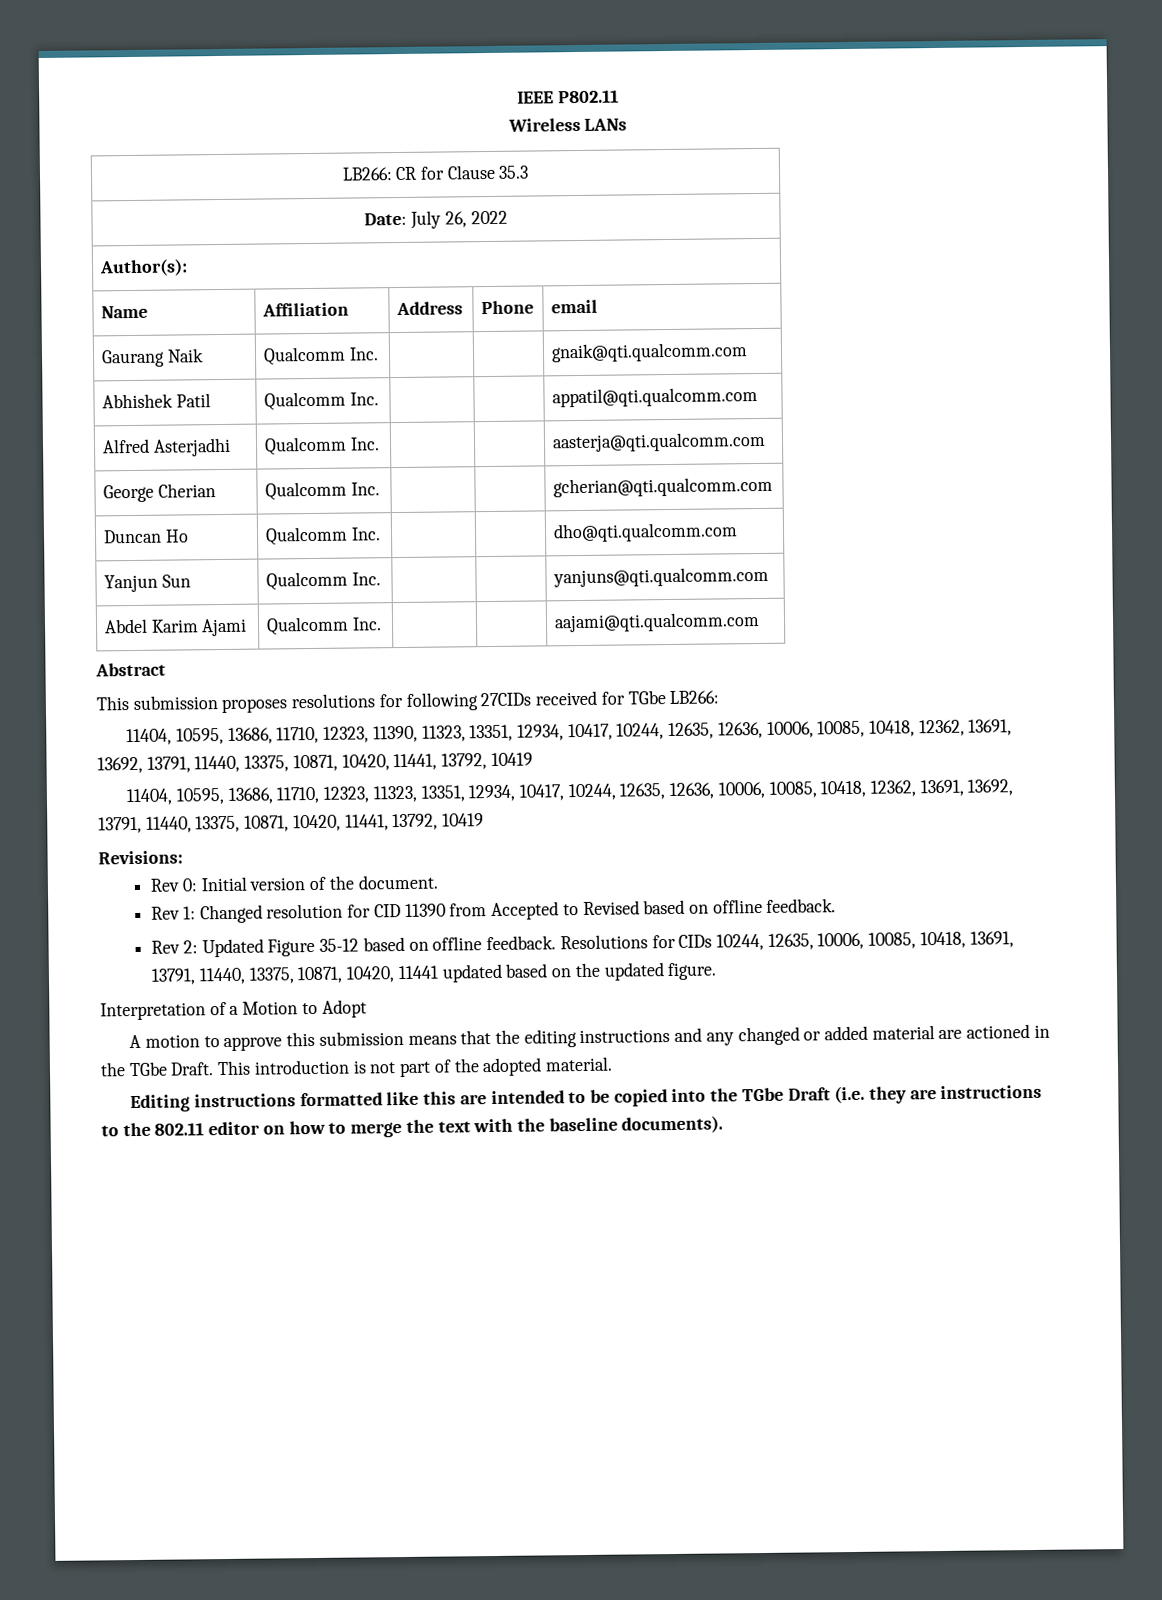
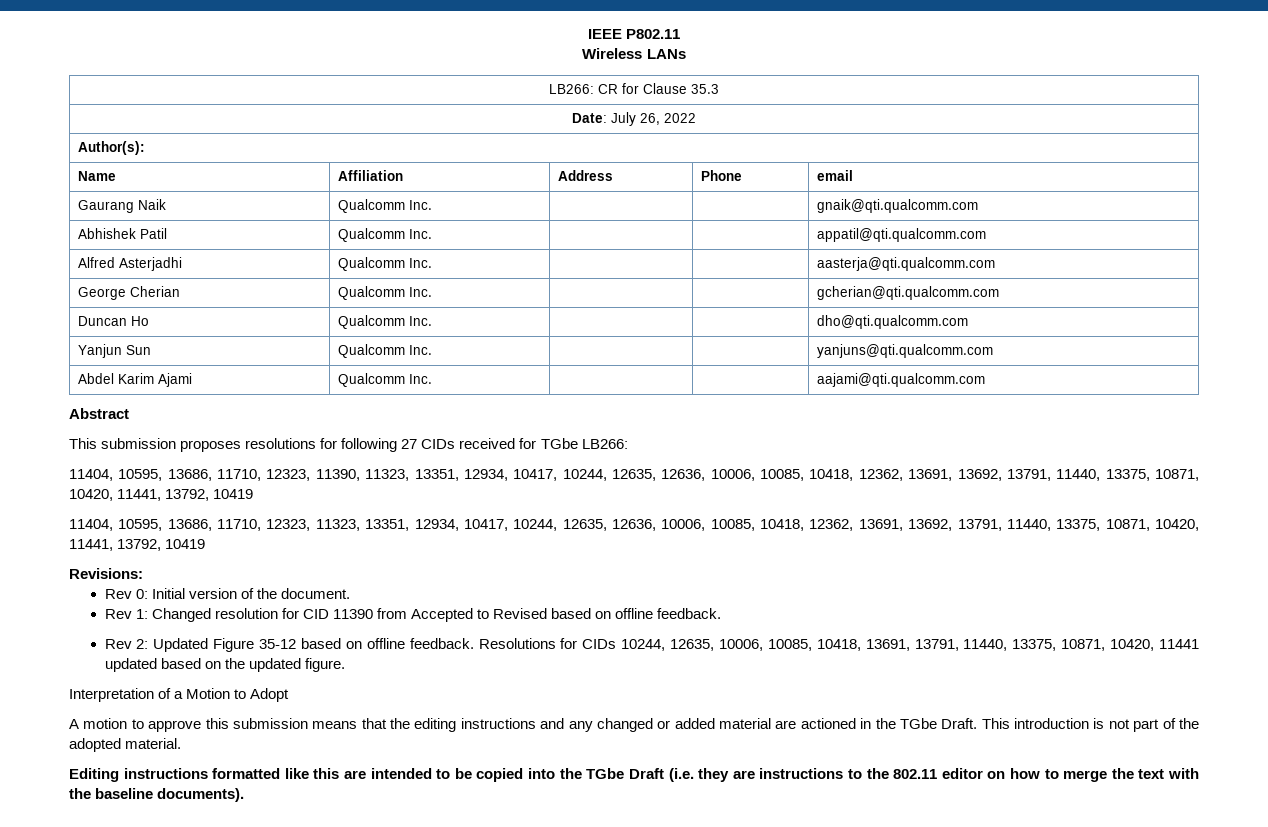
[480,692,532,707] 27CIDs -> [401,439,456,449] 27 CIDs

